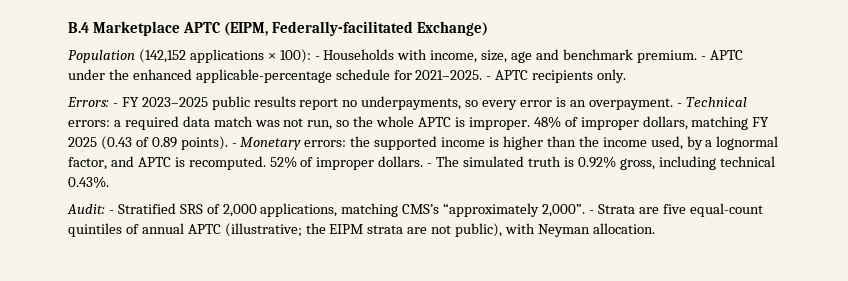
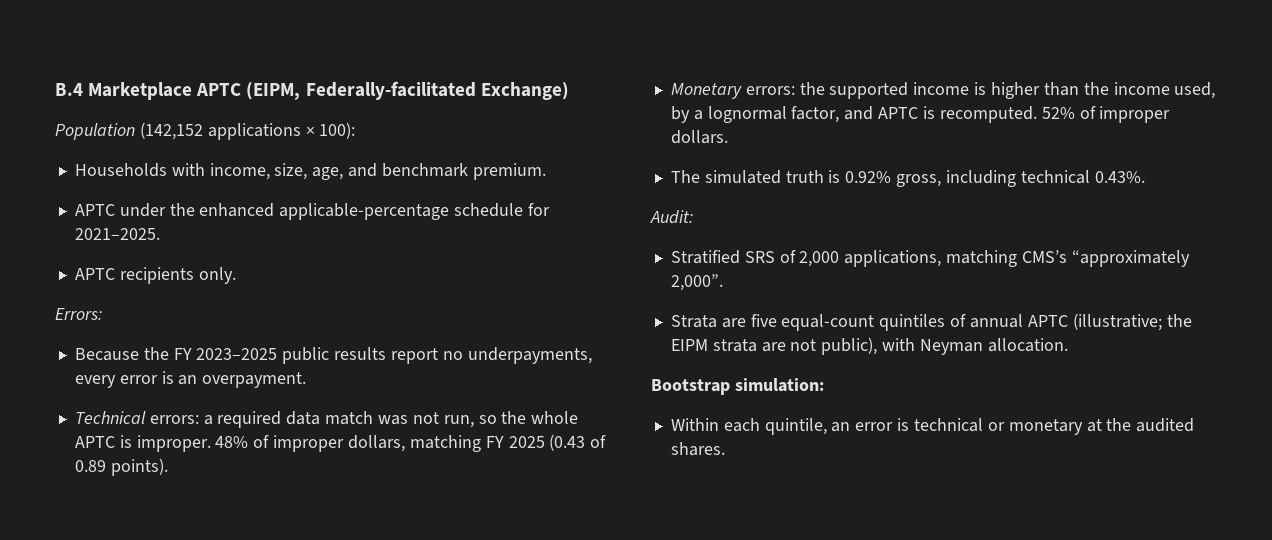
[314,56,320,60] - -> (356, 130) //
[511,51,533,63] age -> [312,167,344,180] age,
[700,56,706,60] - -> (546, 171) //
[486,76,492,80] - -> (160, 234) //
[112,103,118,107] - -> [74,347,169,361] // Because the
[465,100,479,107] so -> (592, 355) none
[676,103,682,107] - -> (307, 380) //
[231,143,237,147] - -> (168, 467) //
[427,163,433,167] - -> (728, 137) //
[108,210,114,214] - -> (693, 217) //
[589,210,595,214] - -> (723, 282) //
(655, 228) none -> [651,378,824,395] [670,418,1195,435] [670,442,725,456] // Bootstrap simulation: // Within each quintile, an error is technical or monetary at the audited shares.

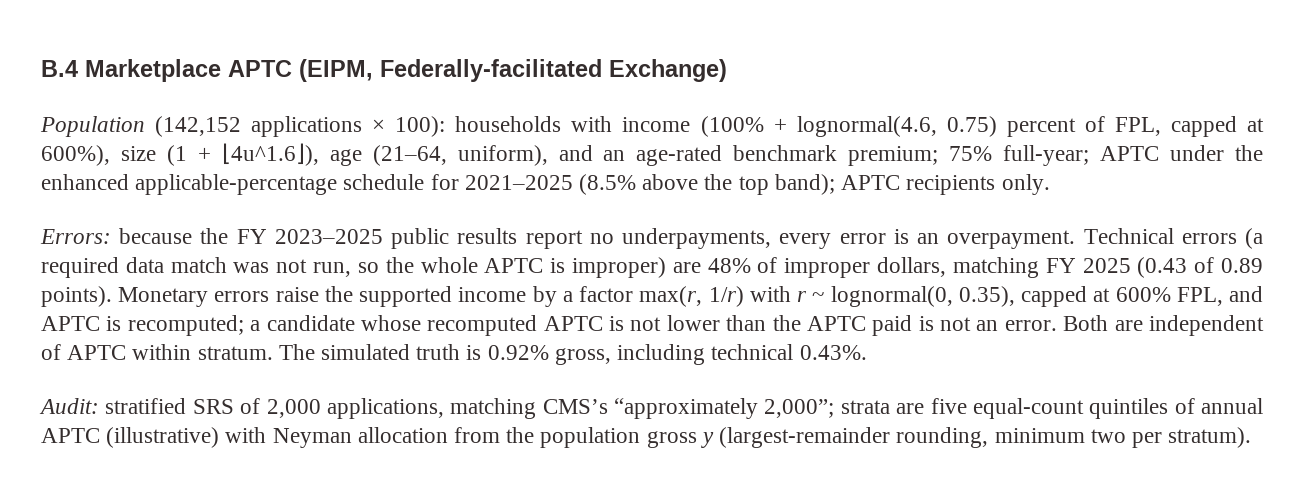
[74,163,546,180] // Households with income, size, age, and benchmark premium. // -> [455,116,1264,137] [41,143,1090,166] households with income (100% + lognormal(4.6, 0.75) percent of FPL, capped at 600%), size (1 + ⌊4u^1.6⌋), age (21–64, uniform), and an age-rated benchmark premium; 75% full-year;
[74,228,160,240] 2021–2025. // -> [464,174,835,195] 2021–2025 (8.5% above the top band);
[74,348,139,361] // Because -> [119,228,193,244] because
[74,411,213,425] // Technical errors: a -> [1083,228,1264,249] Technical errors (a
[136,435,211,452] improper. -> [572,257,701,278] improper) are
[670,82,1216,99] [670,106,1171,123] [670,130,728,144] // Monetary errors: the supported income is higher than the income used, by a lognormal factor, and APTC is recomputed. 52% of improper dollars. // -> [118,286,1263,307] [41,315,1264,336] [41,344,273,360] Monetary errors raise the supported income by a factor max(r, 1/r) with r ~ lognormal(0, 0.35), capped at 600% FPL, and APTC is recomputed; a candidate whose recomputed APTC is not lower than the APTC paid is not an error. Both are independent of APTC within stratum.
[670,250,740,264] // Stratified -> [105,398,187,414] stratified
[670,274,723,291] [670,315,717,328] 2,000”. // Strata -> [764,399,890,418] 2,000”; strata
[1072,313,1192,331] [670,337,1068,355] [651,378,824,395] [670,418,1195,435] [670,442,725,456] (illustrative; the EIPM strata are not public), with Neyman allocation. // Bootstrap simulation: // Within each quintile, an error is technical or monetary at the audited shares. -> [106,427,1252,448] (illustrative) with Neyman allocation from the population gross y (largest-remainder rounding, minimum two per stratum).

